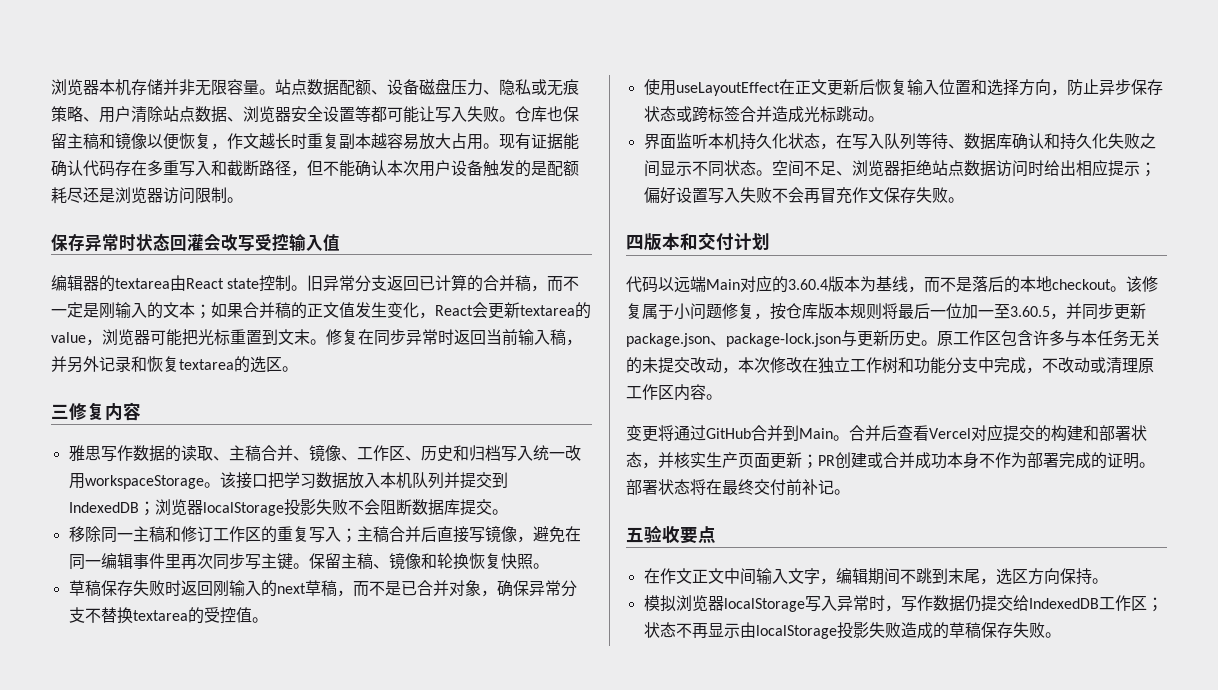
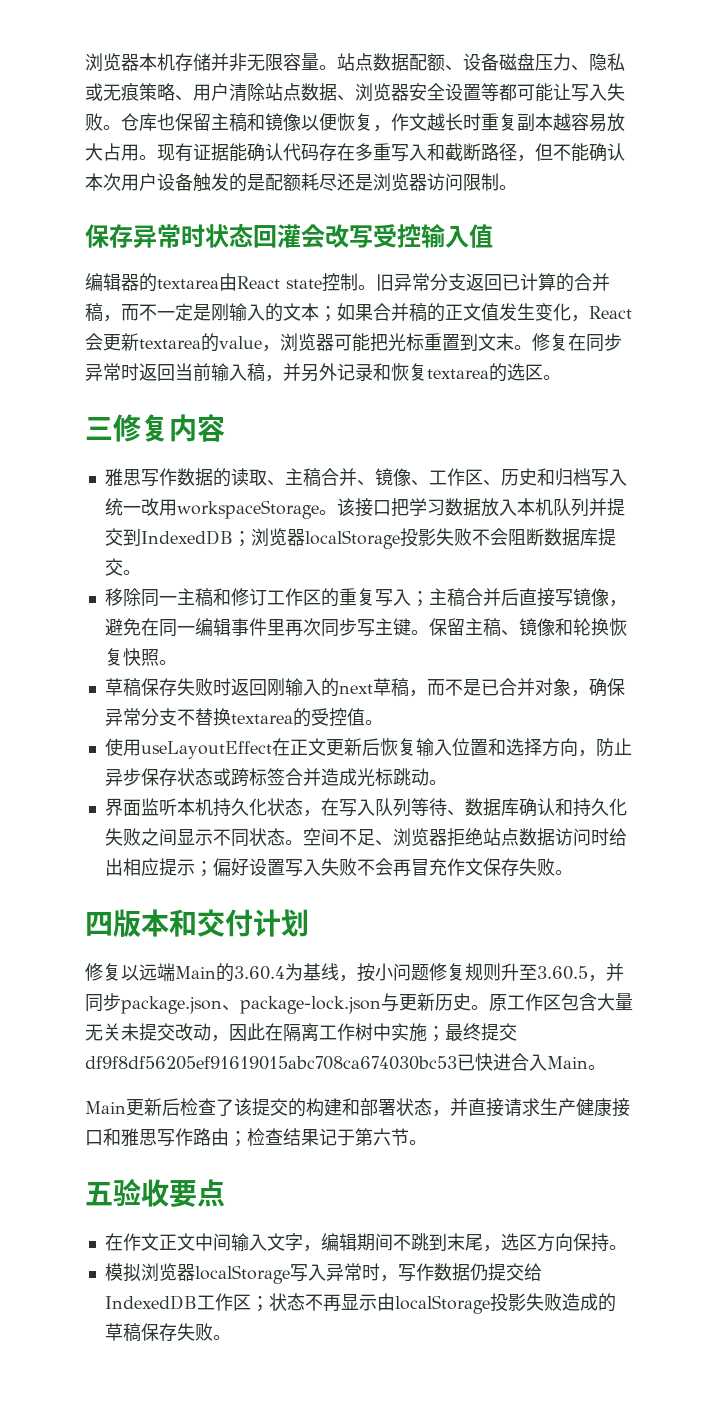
[626,276,658,293] 代码 -> [85,963,121,981] 修复
[740,275,1158,293] [626,303,994,320] 对应的3.60.4版本为基线，而不是落后的本地checkout。该修复属于小问题修复，按仓库版本规则将最后一位加一 -> [216,963,519,982] 的3.60.4为基线，按小问题修复规则升
[1114,303,1146,320] 更新 -> (121, 1002) none
[1033,330,1161,347] [626,357,1154,374] [626,384,722,401] [626,424,1003,442] 许多与本任务无关的未提交改动，本次修改在独立工作树和功能分支中完成，不改动或清理原工作区内容。 // 变更将通过GitHub合并到Main。合并后查看Vercel对应 -> [597,993,633,1011] [85,1023,517,1042] [85,1053,606,1071] [85,1098,252,1116] 大量无关未提交改动，因此在隔离工作树中实施；最终提交df9f8df56205ef91619015abc708ca674030bc53已快进合入Main。 // Main更新后检查了该
[674,452,1155,469] [626,479,834,496] 核实生产页面更新；PR创建或合并成功本身不作为部署完成的证明。部署状态将在最终交付前补记 -> [468,1098,630,1117] [85,1128,409,1147] 直接请求生产健康接口和雅思写作路由；检查结果记于第六节

